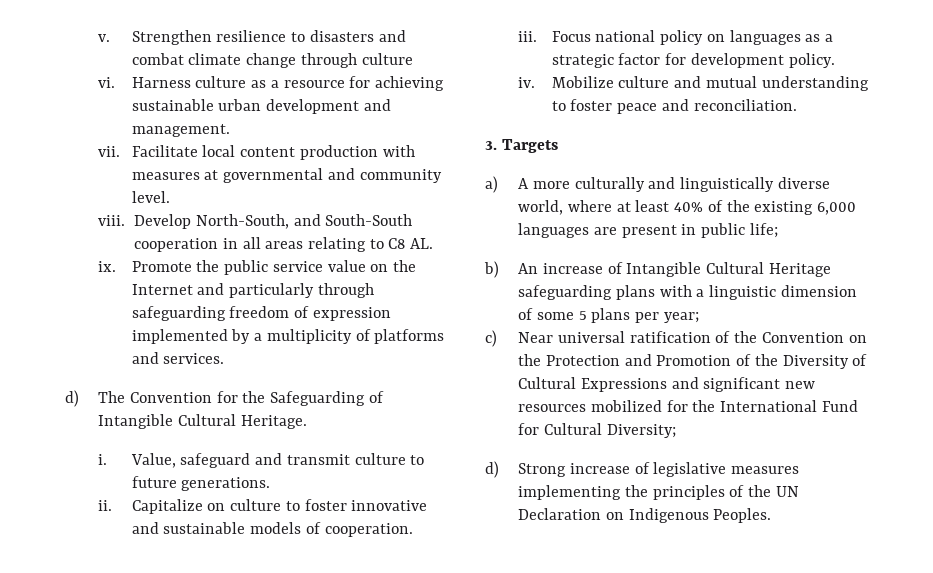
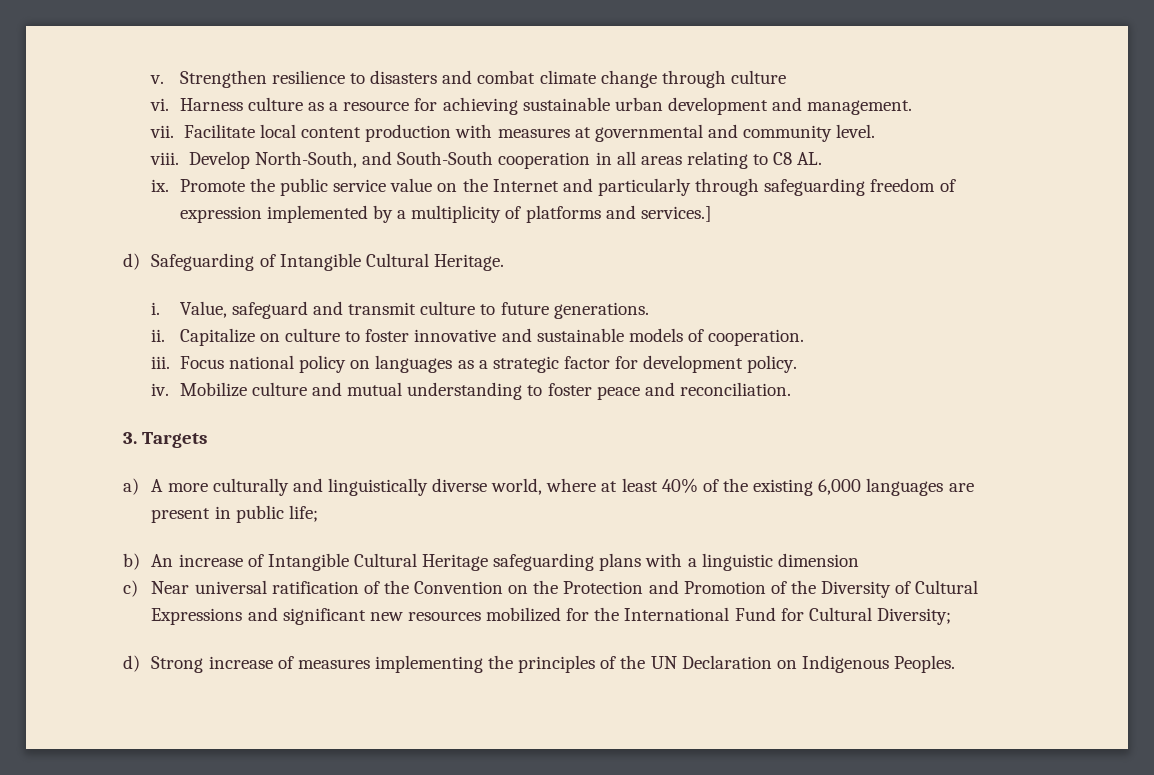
[163,353,225,364] [65,390,266,407] services. // d) The Convention for the -> [640,206,712,222] [123,253,140,270] services.] // d)
[518,308,699,323] of some 5 plans per year; -> (859, 560) none
[653,462,727,477] legislative -> (294, 662) none

